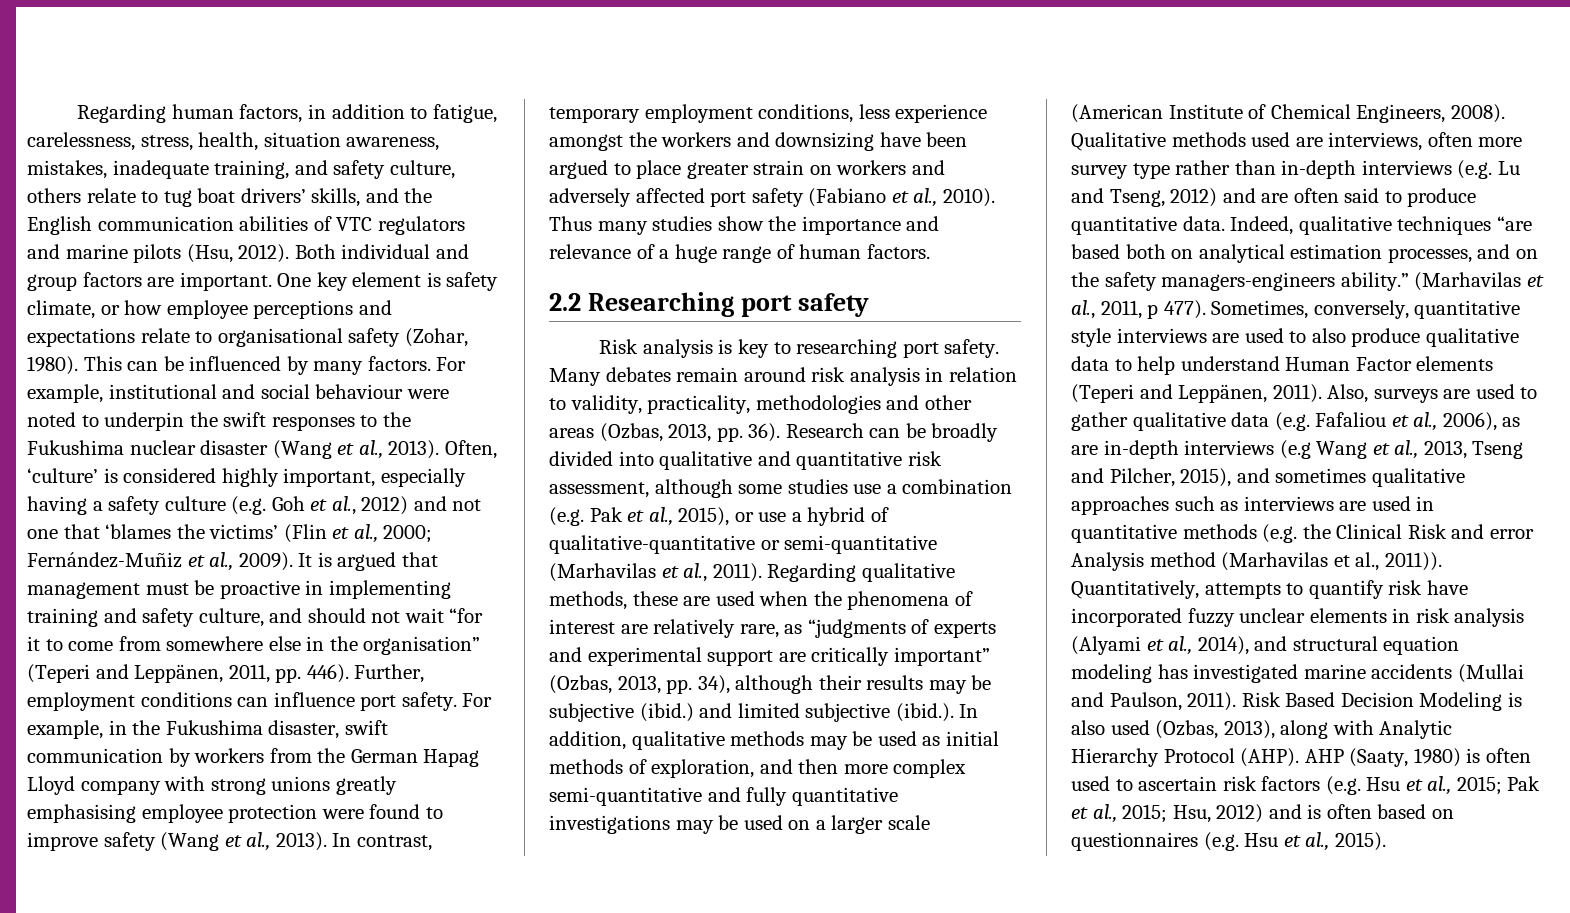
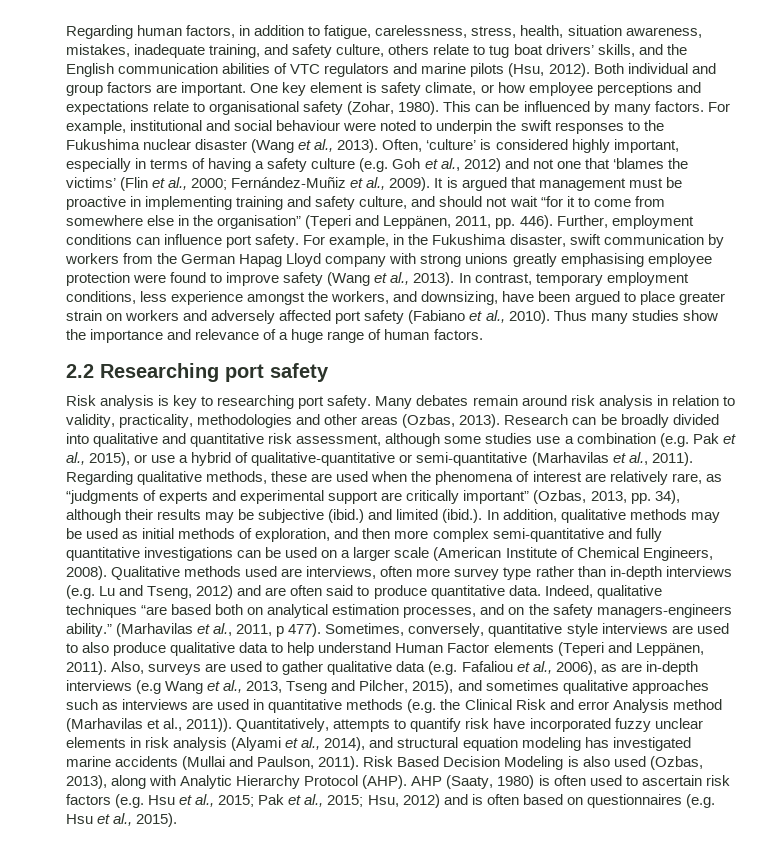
(466, 477) none -> [135,158,206,169] in terms of
[661,132,875,151] workers and downsizing -> [331,291,499,305] workers, and downsizing,
[668,423,781,442] 2013, pp. 36). -> [459,414,501,428] 2013).
[805,703,891,722] subjective -> (439, 514) none
[675,820,714,834] may -> [237,550,262,558] can

